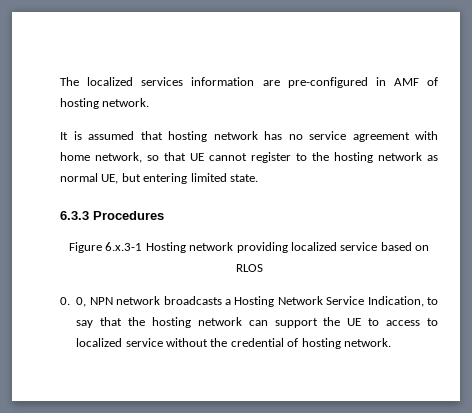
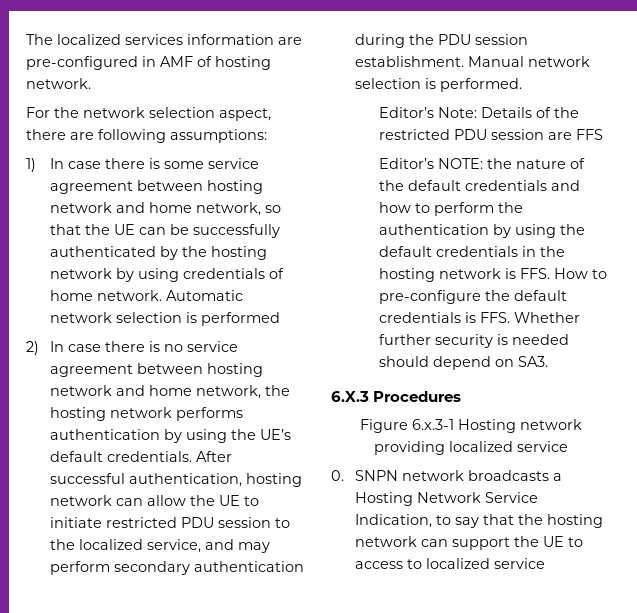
[60,131,438,142] [60,152,438,163] [60,173,258,184] [60,211,89,220] It is assumed that hosting network has no service agreement with home network, so that UE cannot register to the hosting network as normal UE, but entering limited state. // 6.3.3 -> [26,107,271,121] [26,129,267,143] [26,158,260,172] [50,180,264,194] [50,202,282,216] [50,224,281,238] [50,246,268,260] [50,268,285,282] [50,290,244,301] [50,312,281,326] [26,341,239,355] [50,363,264,377] [50,385,291,399] [50,407,244,421] [50,429,292,443] [50,451,233,462] [50,473,303,487] [50,495,260,506] [50,517,291,528] [50,539,271,553] [50,561,305,575] [355,34,529,48] [355,56,591,67] [355,78,523,92] [379,107,580,118] [379,129,604,140] [379,158,586,169] [379,180,581,191] [379,202,524,216] [379,224,586,238] [379,246,566,257] [379,268,608,282] [379,290,568,304] [379,312,581,323] [379,334,570,348] [379,356,549,370] [331,391,369,402] For the network selection aspect, there are following assumptions: // 1) In case there is some service agreement between hosting network and home network, so that the UE can be successfully authenticated by the hosting network by using credentials of home network. Automatic network selection is performed // 2) In case there is no service agreement between hosting network and home network, the hosting network performs authentication by using the UE’s default credentials. After successful authentication, hosting network can allow the UE to initiate restricted PDU session to the localized service, and may perform secondary authentication during the PDU session establishment. Manual network selection is performed. // Editor’s Note: Details of the restricted PDU session are FFS // Editor’s NOTE: the nature of the default credentials and how to perform the authentication by using the default credentials in the hosting network is FFS. How to pre-configure the default credentials is FFS. Whether further security is needed should depend on SA3. // 6.X.3
[380,242,429,251] [235,264,263,272] based on RLOS -> (568, 446) none
[76,297,113,307] 0, NPN -> [355,470,399,481] SNPN
[166,338,391,349] without the credential of hosting network. -> (546, 563) none

